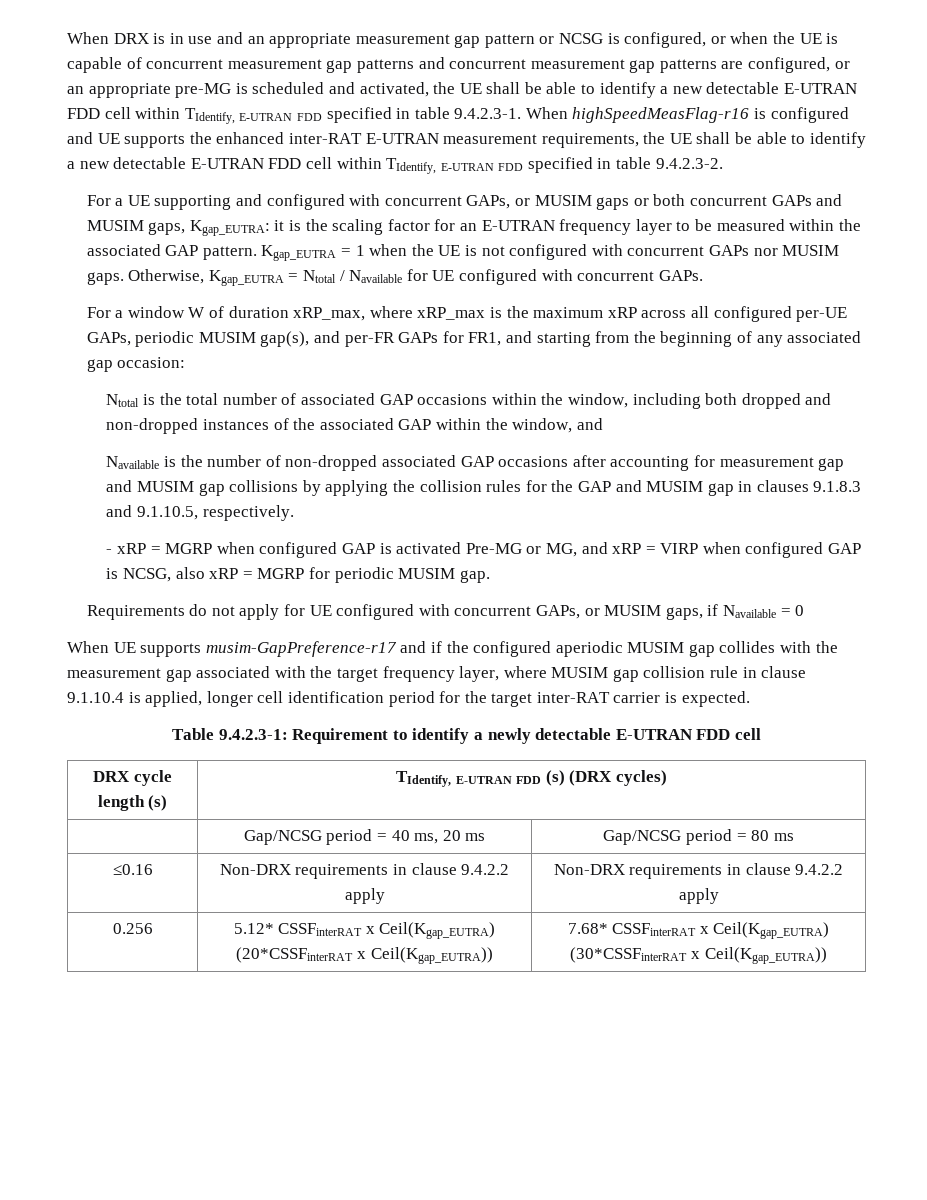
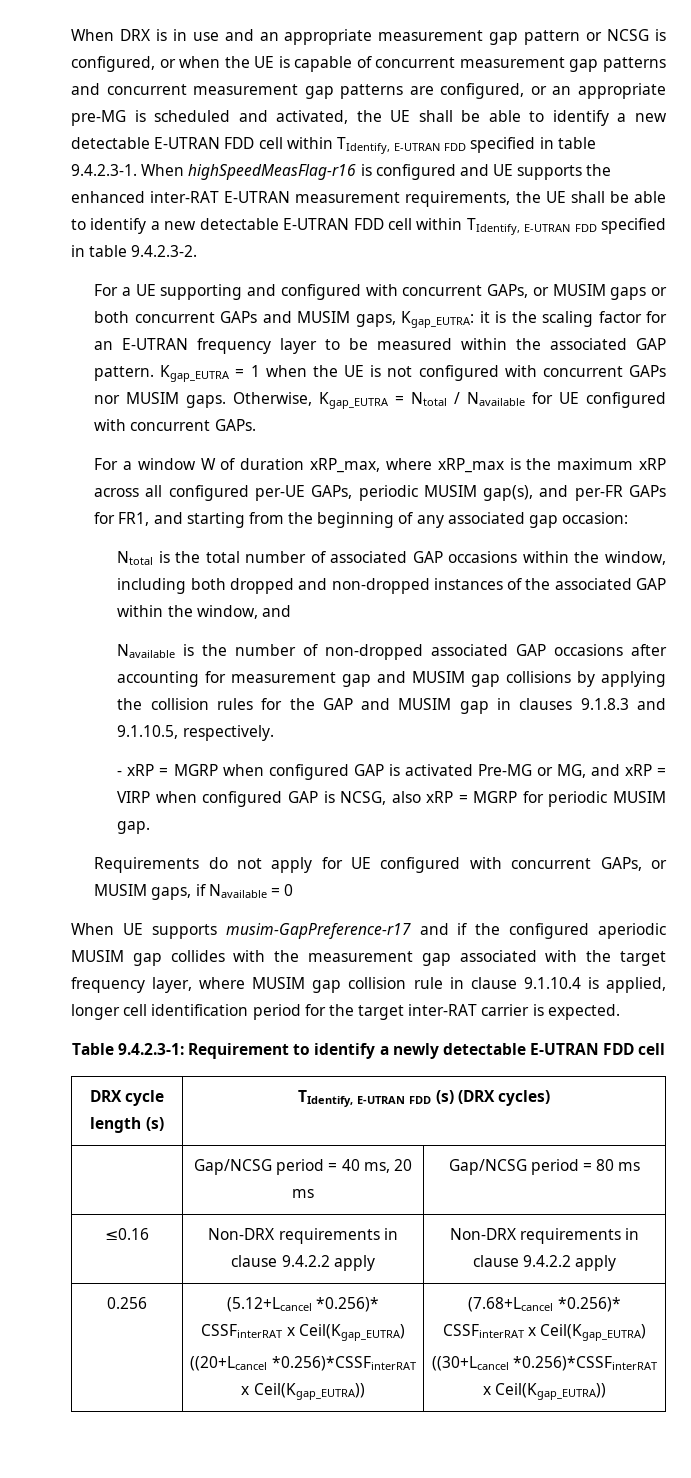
[233,922,496,939] [236,947,354,963] 5.12* CSSFinterRAT x Ceil(Kgap_EUTRA) (20*CSSFinterRAT -> [226,1297,380,1312] [201,1324,405,1341] [190,1356,416,1371] (5.12+Lcancel *0.256)* CSSFinterRAT x Ceil(Kgap_EUTRA) // ((20+Lcancel *0.256)*CSSFinterRAT
[567,922,830,939] [570,947,688,963] 7.68* CSSFinterRAT x Ceil(Kgap_EUTRA) (30*CSSFinterRAT -> [468,1297,621,1312] [442,1324,647,1341] [431,1356,658,1371] (7.68+Lcancel *0.256)* CSSFinterRAT x Ceil(Kgap_EUTRA) // ((30+Lcancel *0.256)*CSSFinterRAT

